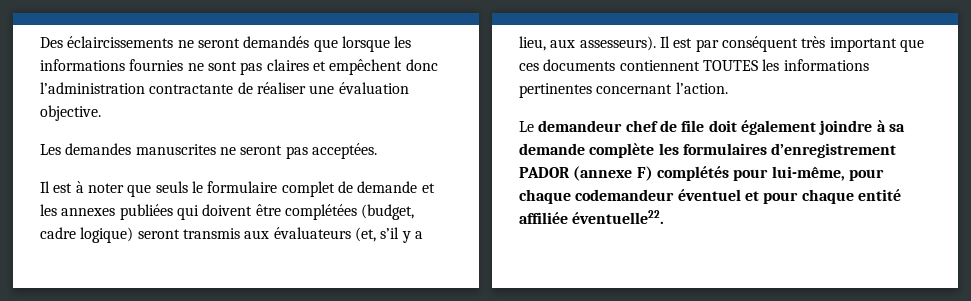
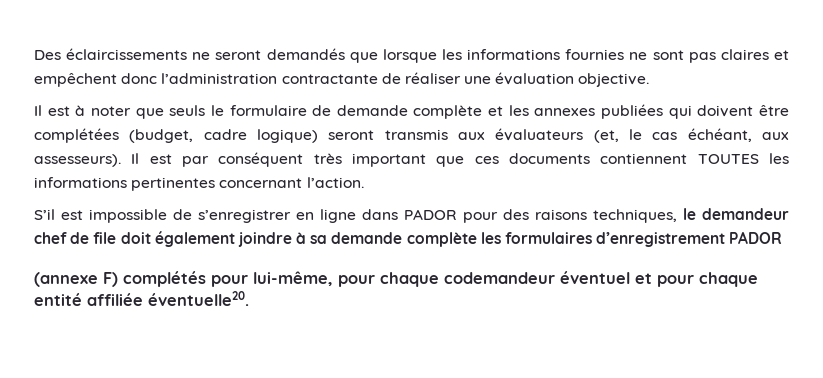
[40,143,377,159] // Les demandes manuscrites ne seront pas acceptées. -> (650, 80) none
[281,181,335,197] complet -> (307, 110) none
(418, 187) none -> [413,105,483,119] complète
[380,227,423,243] [519,36,546,51] s’il y a lieu, -> [629,128,752,142] le cas échéant,
[519,121,534,132] Le -> [34,208,696,223] S’il est impossible de s’enregistrer en ligne dans PADOR pour des raisons techniques, le
(570, 172) none -> (783, 237) //
[572,210,665,224] éventuelle22. -> [148,291,249,306] éventuelle20.

